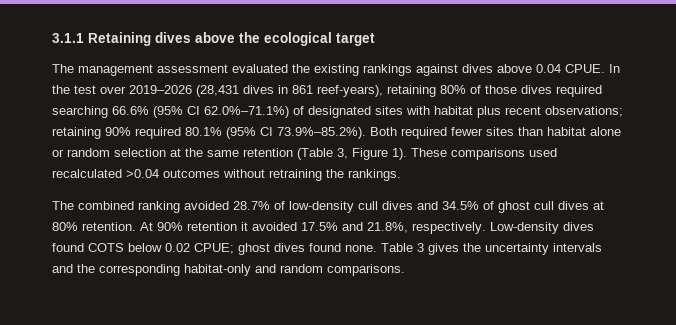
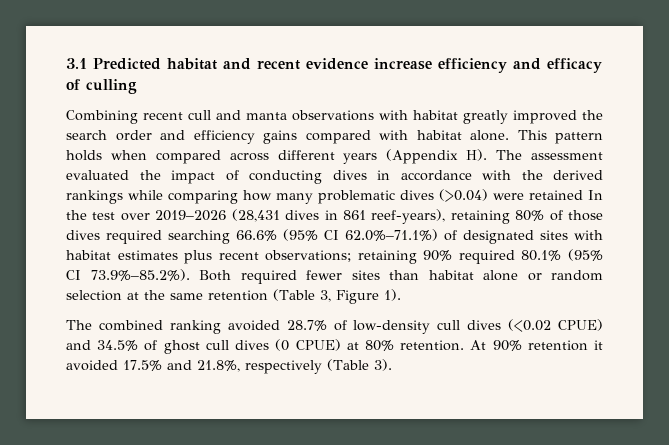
[52,32,375,46] [52,64,605,76] 3.1.1 Retaining dives above the ecological target // The management assessment evaluated the existing rankings against dives above 0.04 CPUE. -> [66,58,602,73] [66,79,137,94] [66,110,603,124] [66,130,603,144] [66,149,604,164] [66,170,603,184] [66,189,583,204] 3.1 Predicted habitat and recent evidence increase efficiency and efficacy of culling // Combining recent cull and manta observations with habitat greatly improved the search order and efficiency gains compared with habitat alone. This pattern holds when compared across different years (Appendix H). The assessment evaluated the impact of conducting dives in accordance with the derived rankings while comparing how many problematic dives (>0.04) were retained
(473, 110) none -> [117,250,178,260] estimates
[411,148,557,160] [52,169,401,181] These comparisons used recalculated >0.04 outcomes without retraining the rankings. -> (401, 295) none
(413, 205) none -> [508,319,603,332] (<0.02 CPUE)
(589, 205) none -> [275,339,341,351] (0 CPUE)
[412,222,594,234] [52,243,602,255] [52,264,405,276] respectively. Low-density dives found COTS below 0.02 CPUE; ghost dives found none. Table 3 gives the uncertainty intervals and the corresponding habitat-only and random comparisons. -> [245,359,392,374] respectively (Table 3).

